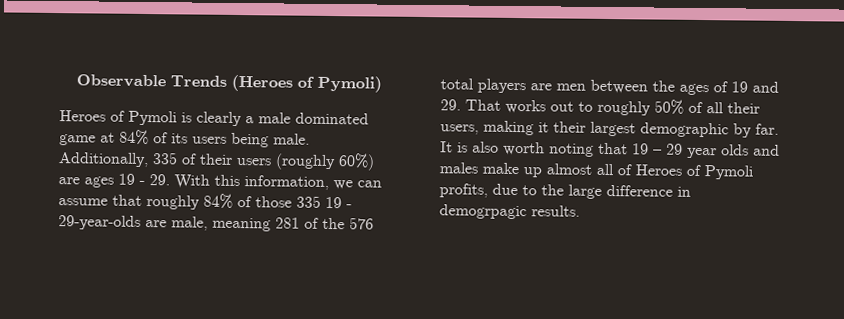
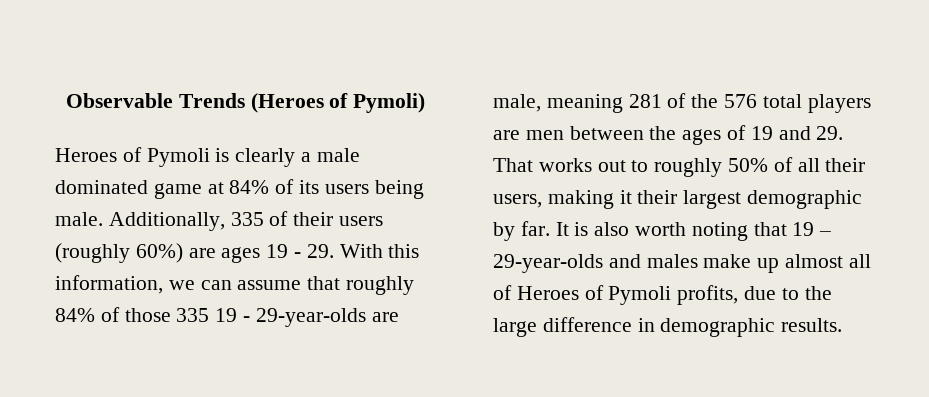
[666,143,749,159] 29 year olds -> [493,254,603,273] 29-year-olds
[439,204,527,220] demogrpagic -> [660,318,776,337] demographic

